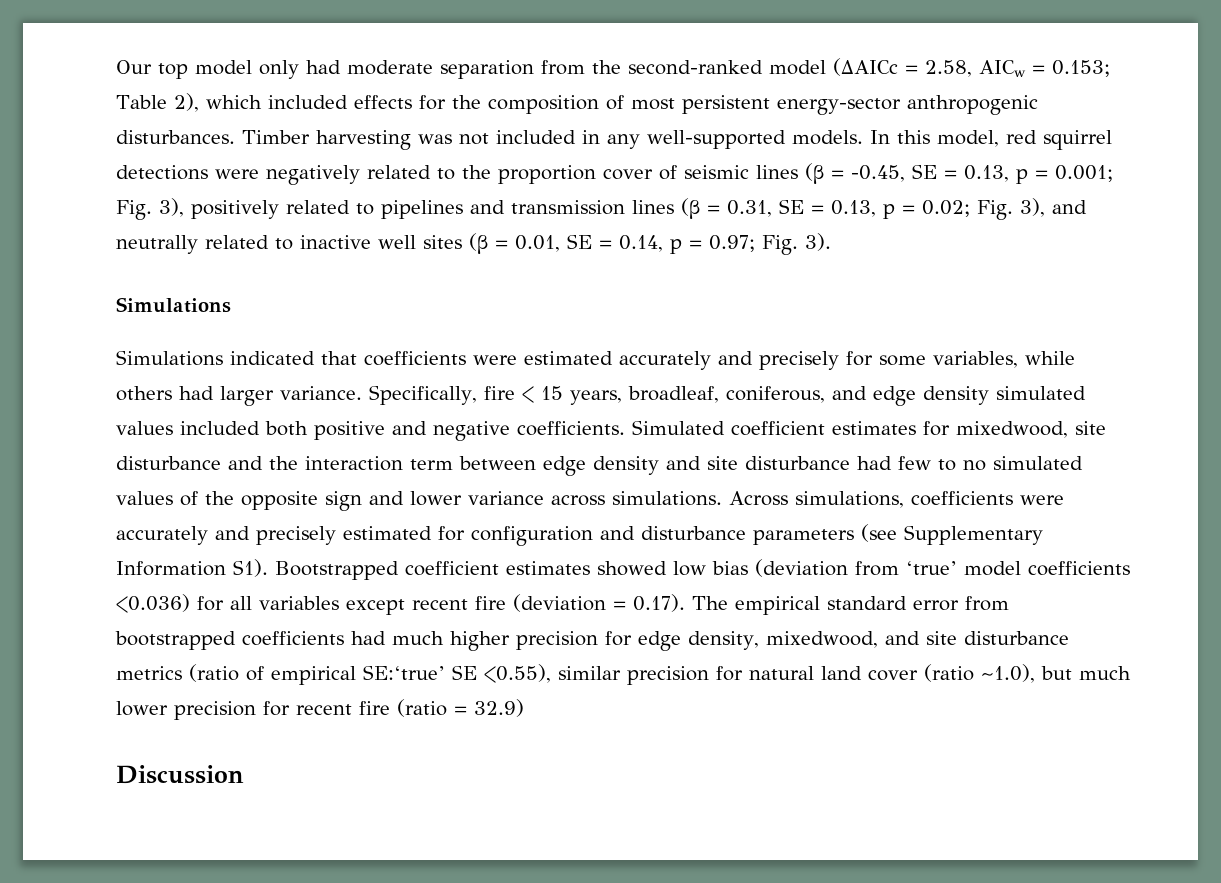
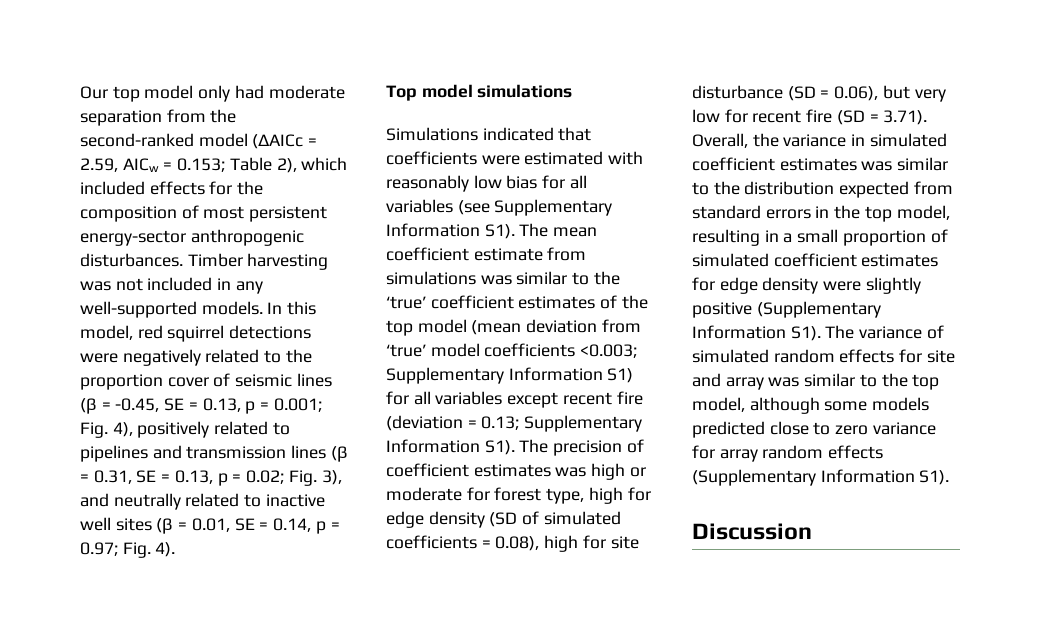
[925,60,972,77] 2.58, -> [80,158,118,172] 2.59,
[159,198,184,217] 3), -> [112,422,133,437] 4),
[805,233,831,251] [116,297,231,313] 3). // Simulations -> [155,542,176,557] [386,84,573,101] 4). // Top model simulations
[619,351,1075,370] [116,385,1086,406] [116,420,1106,441] [116,456,1083,476] [116,491,1064,511] [116,524,1043,546] [116,559,1130,580] [116,594,190,613] accurately and precisely for some variables, while others had larger variance. Specifically, fire < 15 years, broadleaf, coniferous, and edge density simulated values included both positive and negative coefficients. Simulated coefficient estimates for mixedwood, site disturbance and the interaction term between edge density and site disturbance had few to no simulated values of the opposite sign and lower variance across simulations. Across simulations, coefficients were accurately and precisely estimated for configuration and disturbance parameters (see Supplementary Information S1). Bootstrapped coefficient estimates showed low bias (deviation from ‘true’ model coefficients <0.036) -> [608,151,644,165] [386,175,587,192] [386,199,613,216] [386,223,598,239] [386,247,587,261] [386,271,620,285] [386,295,648,309] [386,319,641,336] [386,343,638,358] [386,367,634,384] with reasonably low bias for all variables (see Supplementary Information S1). The mean coefficient estimate from simulations was similar to the ‘true’ coefficient estimates of the top model (mean deviation from ‘true’ model coefficients <0.003; Supplementary Information S1)
[633,594,1009,615] [115,631,1069,651] [116,664,1131,685] [116,699,524,720] 0.17). The empirical standard error from bootstrapped coefficients had much higher precision for edge density, mixedwood, and site disturbance metrics (ratio of empirical SE:‘true’ SE <0.55), similar precision for natural land cover (ratio ~1.0), but much lower precision for recent fire (ratio = 32.9) -> [481,415,643,432] [386,439,644,456] [386,463,646,480] [386,487,651,504] [386,511,621,528] [386,535,639,552] [692,85,946,102] [692,109,928,125] [692,133,947,148] [692,157,949,171] [692,181,953,198] [692,205,950,222] [692,229,948,246] [692,253,939,267] [692,277,921,294] [692,301,881,318] [692,325,944,341] [692,349,955,363] [692,373,940,390] [692,397,930,414] [692,421,936,438] [692,445,884,462] [692,469,950,486] 0.13; Supplementary Information S1). The precision of coefficient estimates was high or moderate for forest type, high for edge density (SD of simulated coefficients = 0.08), high for site disturbance (SD = 0.06), but very low for recent fire (SD = 3.71). Overall, the variance in simulated coefficient estimates was similar to the distribution expected from standard errors in the top model, resulting in a small proportion of simulated coefficient estimates for edge density were slightly positive (Supplementary Information S1). The variance of simulated random effects for site and array was similar to the top model, although some models predicted close to zero variance for array random effects (Supplementary Information S1).

